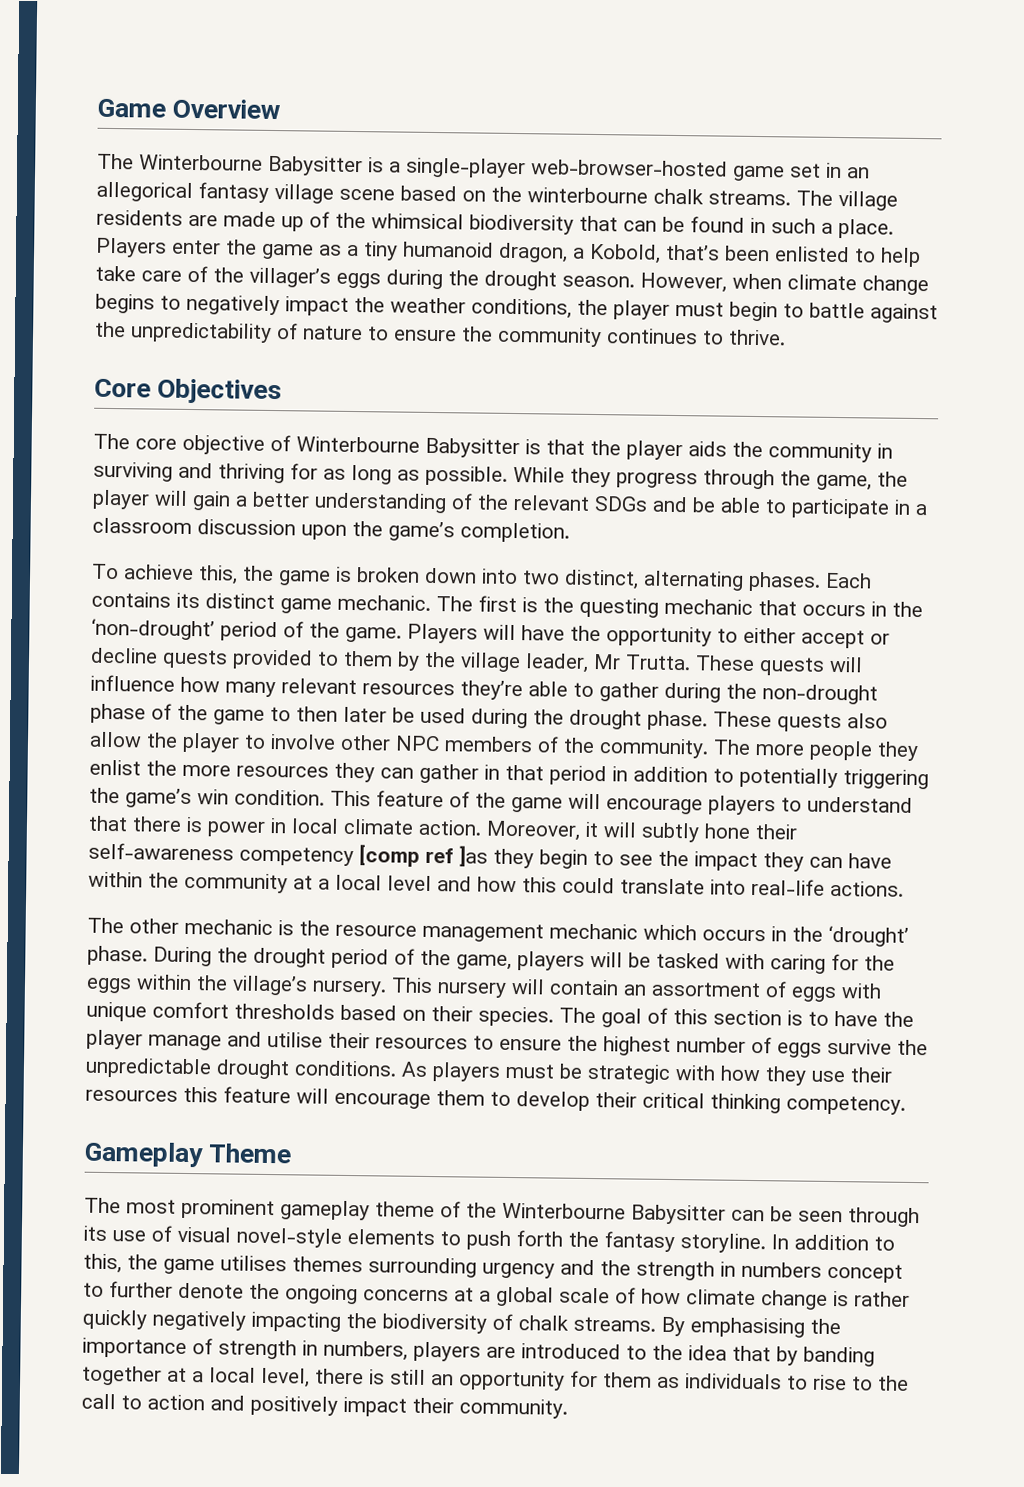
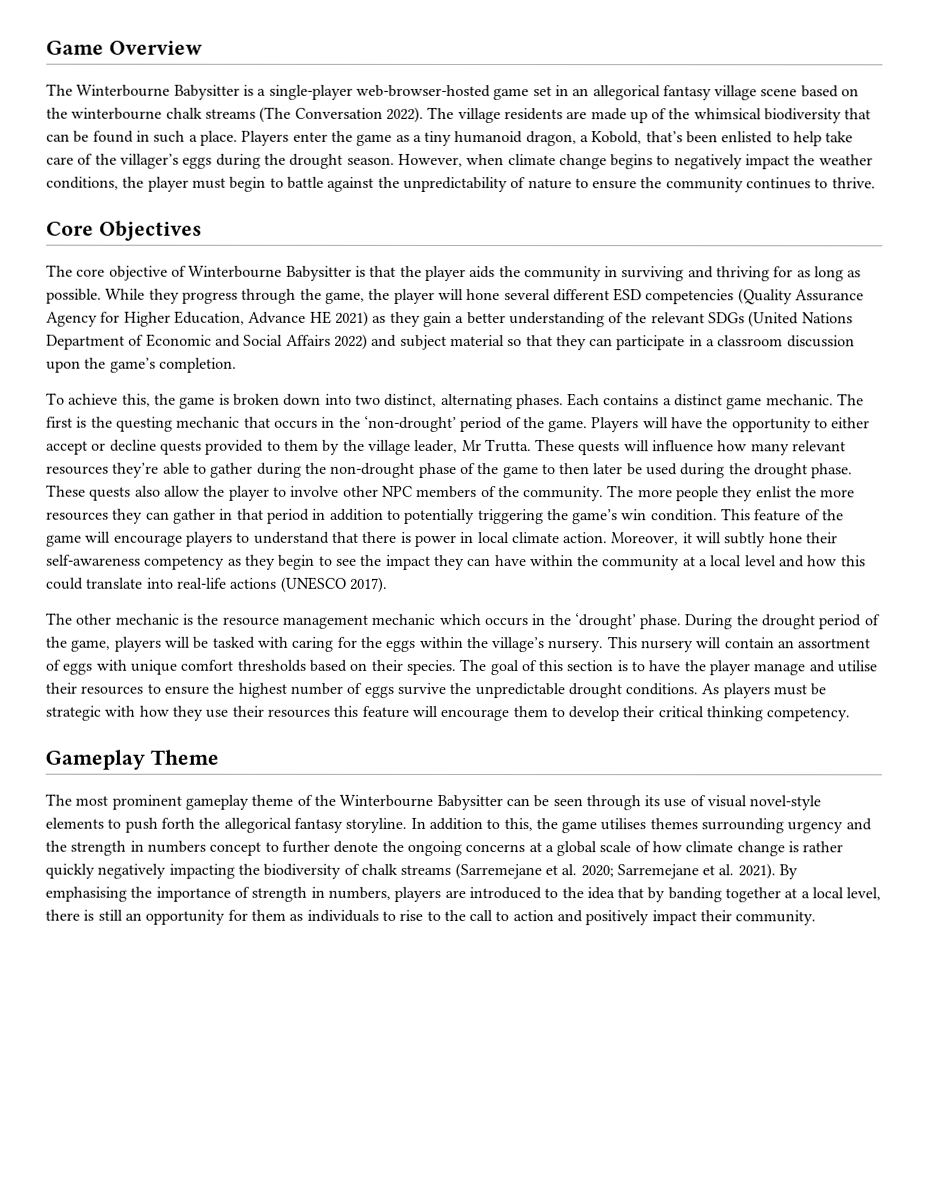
[708,190,791,206] streams. -> [204,106,424,123] streams (The Conversation 2022).
(188, 498) none -> [466,288,865,305] [46,310,421,327] hone several different ESD competencies (Quality Assurance Agency for Higher Education, Advance HE 2021) as they
[652,496,787,514] and be able to -> [748,311,853,328] [46,333,614,351] (United Nations Department of Economic and Social Affairs 2022) and subject material so that they can
[176,592,200,609] its -> [662,398,672,406] a
[359,844,488,867] [comp ref ]as -> [227,558,242,566] as
[830,880,904,897] actions. -> [230,576,388,593] actions (UNESCO 2017).
(599, 1239) none -> [223,817,292,833] allegorical
[573,1316,656,1332] streams. -> [400,862,776,880] streams (Sarremejane et al. 2020; Sarremejane et al. 2021).

